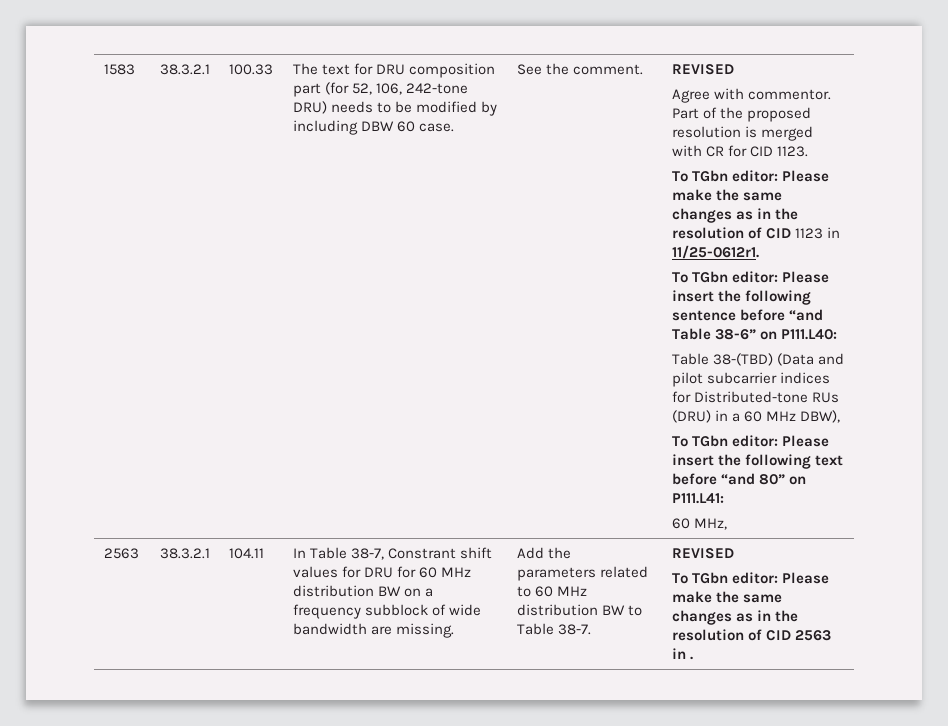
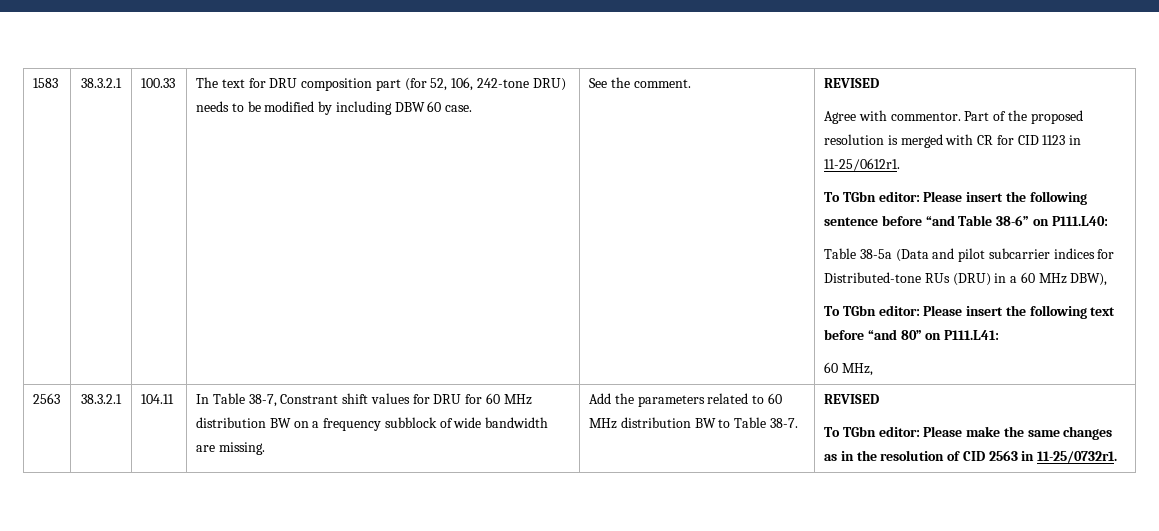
[776,146,808,157] [671,170,829,182] [671,189,782,201] [671,208,798,223] [671,227,791,239] 1123. // To TGbn editor: Please make the same changes as in the resolution of CID -> (1039, 140) none
[671,245,759,259] 11/25-0612r1. -> [823,158,900,171] 11-25/0612r1.
[712,353,773,366] 38-(TBD) -> [859,249,892,259] 38-5a
[689,656,693,660] . -> [1037,451,1118,463] 11-25/0732r1.

